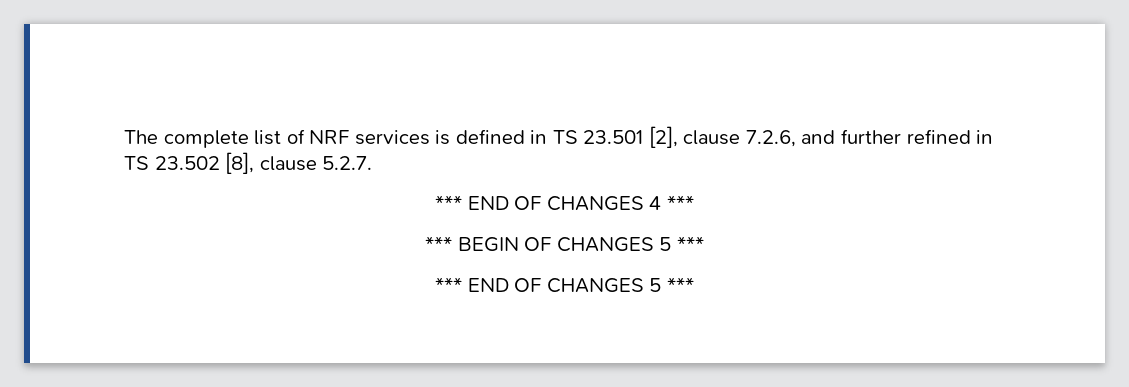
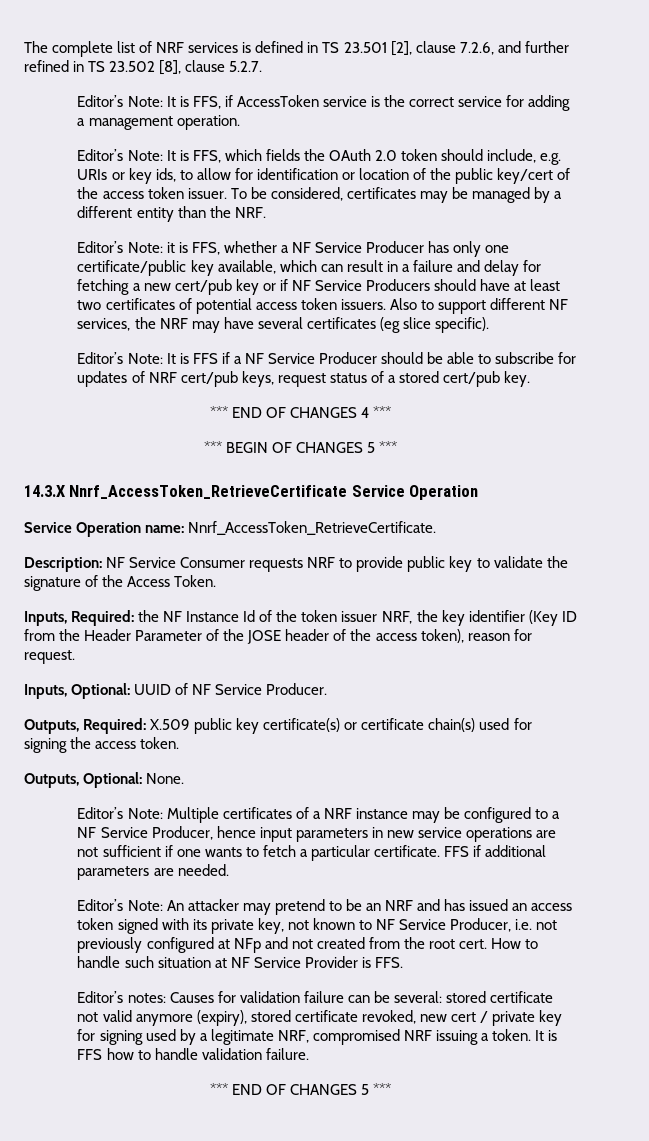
(373, 163) none -> [77,95,571,111] [77,115,240,130] [77,149,562,165] [77,168,571,184] [77,187,563,203] [77,206,266,222] [77,241,510,257] [77,260,542,276] [77,279,561,295] [77,298,569,314] [77,317,489,333] [77,352,577,364] [77,371,531,387] // Editor’s Note: It is FFS, if AccessToken service is the correct service for adding a management operation. // Editor’s Note: It is FFS, which fields the OAuth 2.0 token should include, e.g. URIs or key ids, to allow for identification or location of the public key/cert of the access token issuer. To be considered, certificates may be managed by a different entity than the NRF. // Editor’s Note: it is FFS, whether a NF Service Producer has only one certificate/public key available, which can result in a failure and delay for fetching a new cert/pub key or if NF Service Producers should have at least two certificates of potential access token issuers. Also to support different NF services, the NRF may have several certificates (eg slice specific). // Editor’s Note: It is FFS if a NF Service Producer should be able to subscribe for updates of NRF cert/pub keys, request status of a stored cert/pub key.
(704, 243) none -> [24,485,479,500] [24,521,437,537] [24,556,568,572] [24,575,217,591] [24,610,577,626] [24,629,532,644] [24,650,75,664] [24,683,328,699] [24,718,532,734] [24,737,180,753] [24,772,185,788] [77,807,561,823] [77,826,556,842] [77,845,547,861] [77,864,229,880] [77,899,573,915] [77,918,558,934] [77,937,539,953] [77,956,403,968] [77,991,553,1003] [77,1010,563,1026] [77,1029,558,1045] [77,1048,309,1060] // 14.3.X Nnrf_AccessToken_RetrieveCertificate Service Operation // Service Operation name: Nnrf_AccessToken_RetrieveCertificate. // Description: NF Service Consumer requests NRF to provide public key to validate the signature of the Access Token. // Inputs, Required: the NF Instance Id of the token issuer NRF, the key identifier (Key ID from the Header Parameter of the JOSE header of the access token), reason for request. // Inputs, Optional: UUID of NF Service Producer. // Outputs, Required: X.509 public key certificate(s) or certificate chain(s) used for signing the access token. // Outputs, Optional: None. // Editor’s Note: Multiple certificates of a NRF instance may be configured to a NF Service Producer, hence input parameters in new service operations are not sufficient if one wants to fetch a particular certificate. FFS if additional parameters are needed. // Editor’s Note: An attacker may pretend to be an NRF and has issued an access token signed with its private key, not known to NF Service Producer, i.e. not previously configured at NFp and not created from the root cert. How to handle such situation at NF Service Provider is FFS. // Editor’s notes: Causes for validation failure can be several: stored certificate not valid anymore (expiry), stored certificate revoked, new cert / private key for signing used by a legitimate NRF, compromised NRF issuing a token. It is FFS how to handle validation failure.

